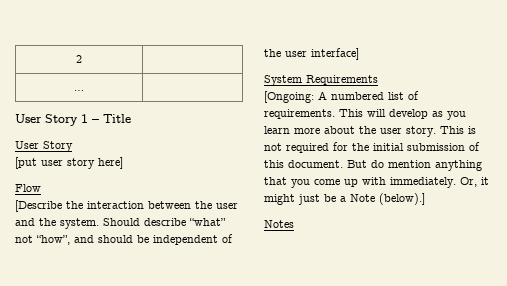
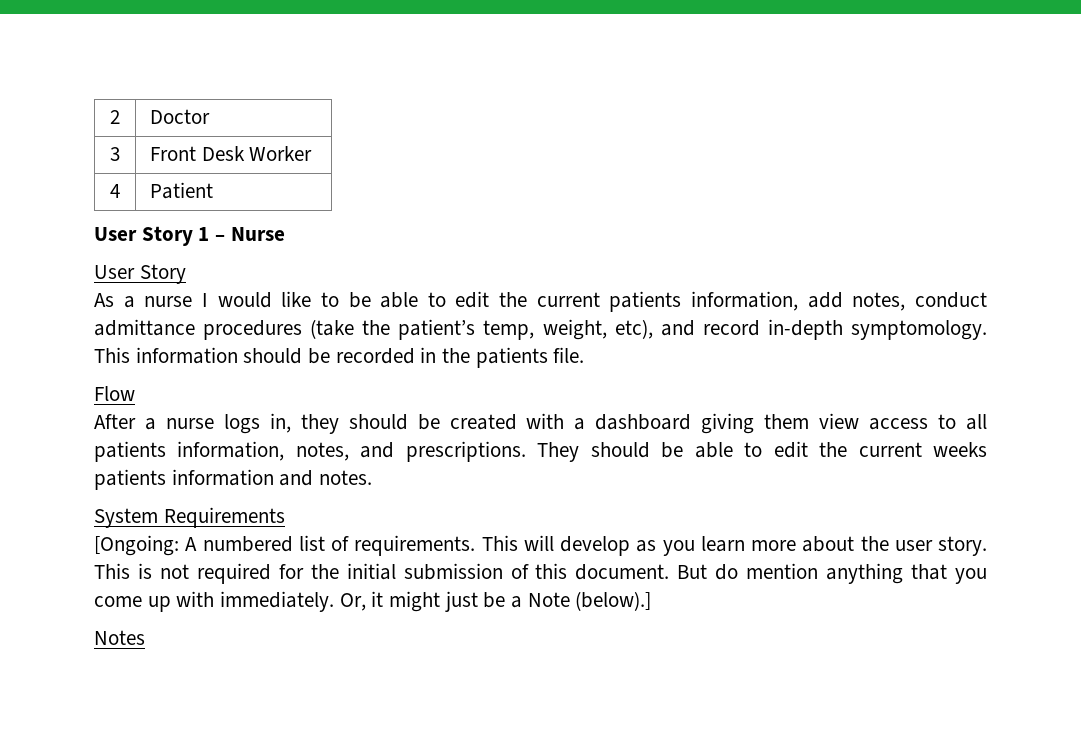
[74,90,84,91] // … | -> [150,109,211,124] [110,147,120,161] [150,146,313,161] [110,184,120,198] [150,182,214,199] Doctor // 3 | Front Desk Worker // 4 | Patient
[103,114,131,123] Title -> [230,227,285,241] Nurse
[15,157,123,169] [15,184,41,192] [15,200,238,212] [15,218,226,229] [15,234,233,245] [264,48,359,60] [put user story here] // Flow // [Describe the interaction between the user and the system. Should describe “what” not “how”, and should be independent of the user interface] -> [94,291,987,312] [94,319,988,340] [94,347,585,368] [94,386,135,401] [94,413,988,434] [94,441,987,462] [94,469,373,490] As a nurse I would like to be able to edit the current patients information, add notes, conduct admittance procedures (take the patient’s temp, weight, etc), and record in-depth symptomology. This information should be recorded in the patients file. // Flow // After a nurse logs in, they should be created with a dashboard giving them view access to all patients information, notes, and prescriptions. They should be able to edit the current weeks patients information and notes.

